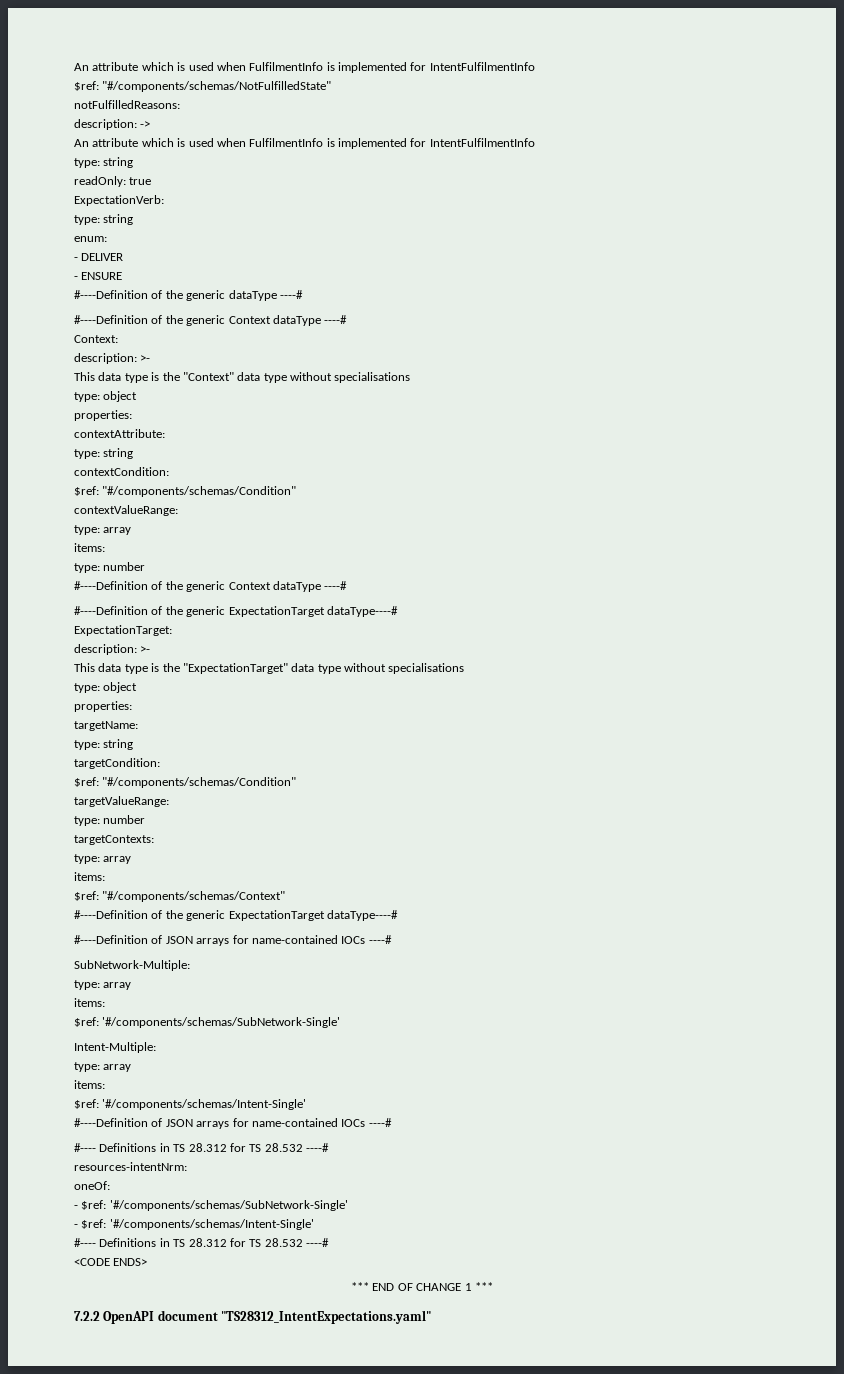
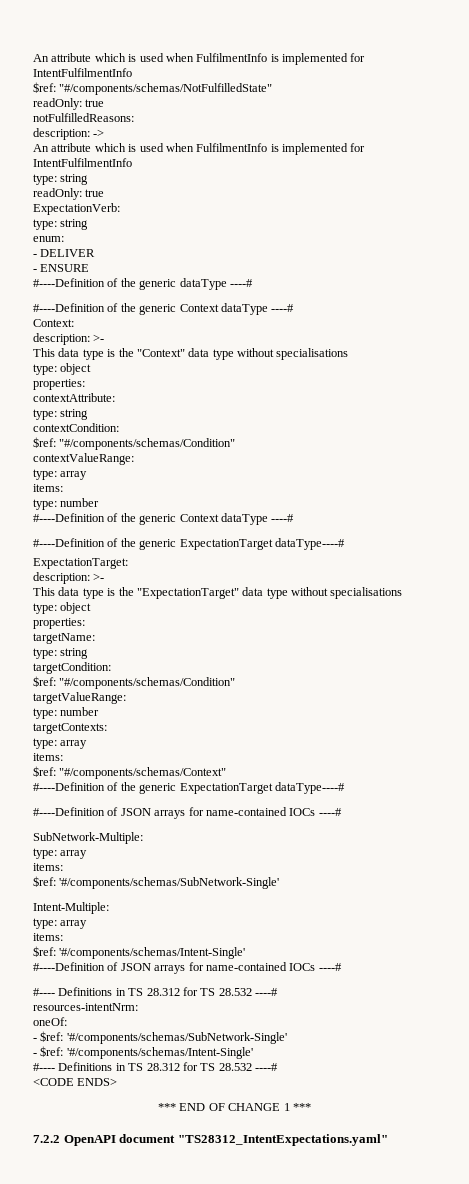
(332, 86) none -> [33,98,105,110] // readOnly: true

